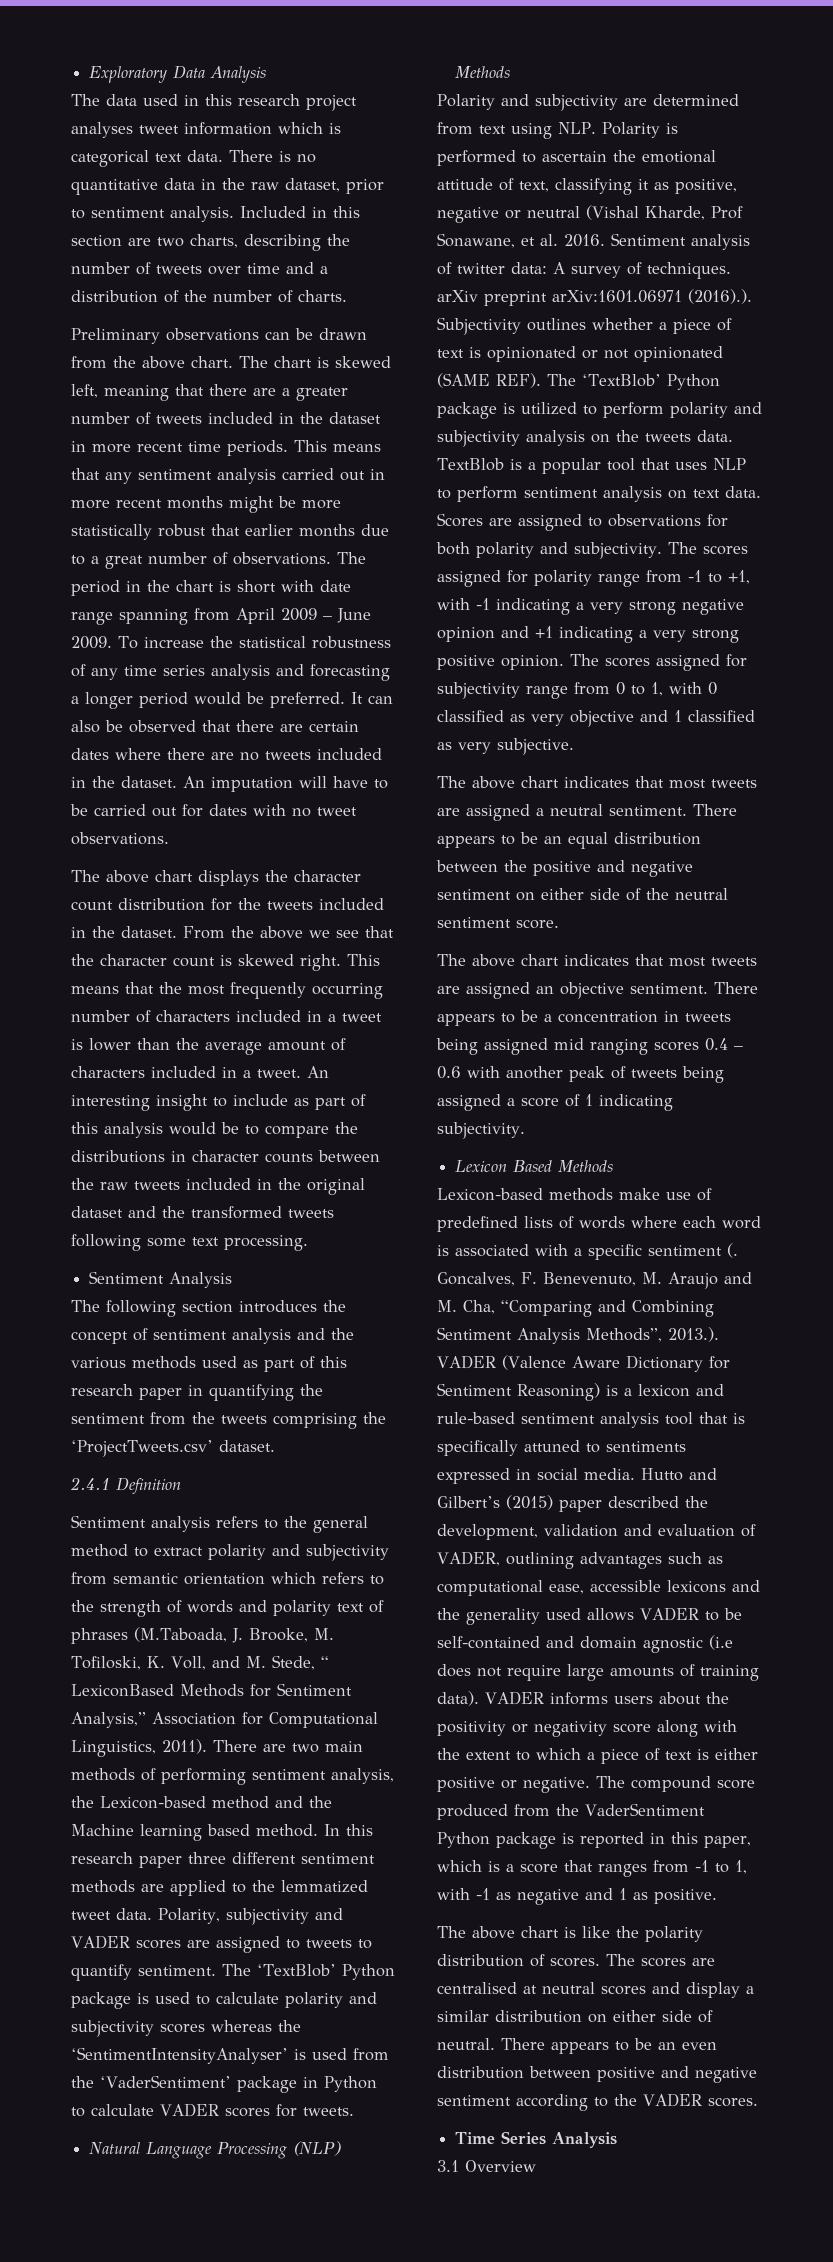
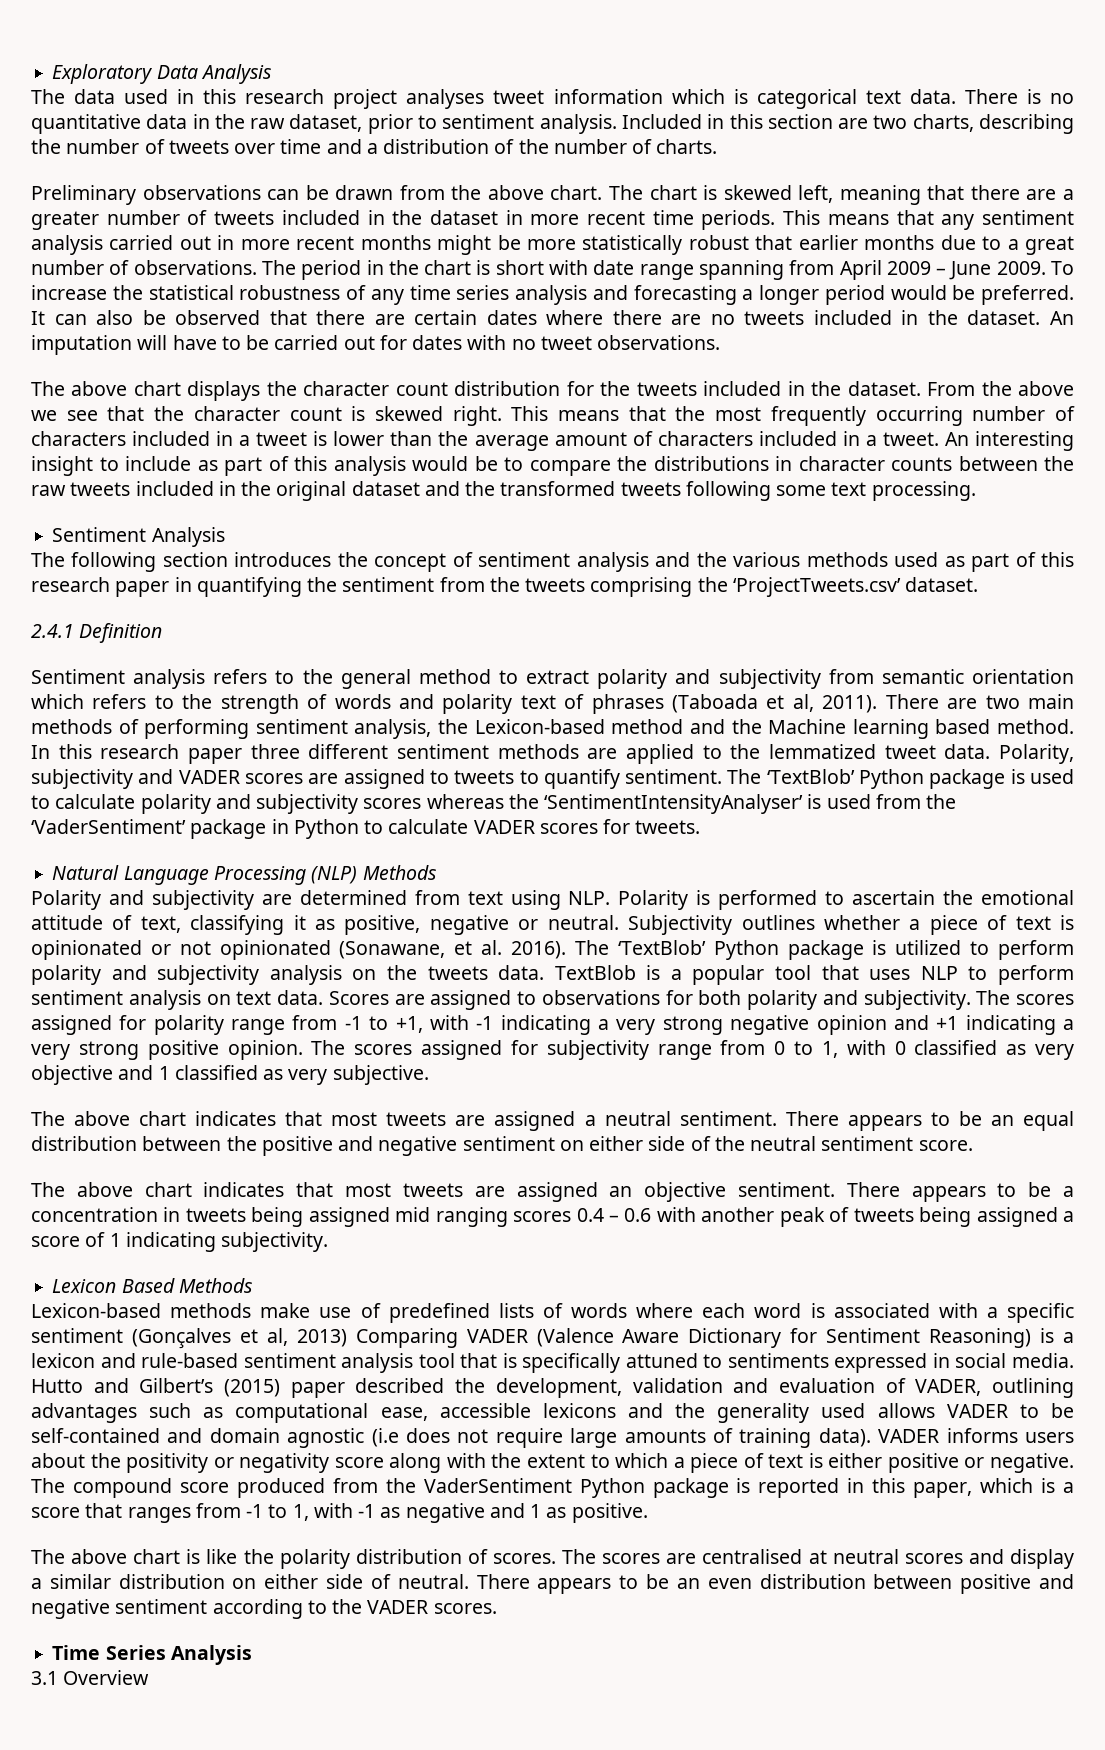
[134,1627,334,1643] [71,1655,329,1670] [71,1683,352,1697] [71,1712,378,1728] [71,1740,156,1757] (M.Taboada, J. Brooke, M. Tofiloski, K. Voll, and M. Stede, “ LexiconBased Methods for Sentiment Analysis,” Association for Computational Linguistics, -> [672,694,814,713] (Taboada et al,
[527,205,743,220] [437,233,750,250] [437,262,731,279] [437,289,752,306] neutral (Vishal Kharde, Prof Sonawane, et al. 2016. Sentiment analysis of twitter data: A survey of techniques. arXiv preprint arXiv:1601.06971 (2016).). -> [547,915,619,930] neutral.
[437,373,541,388] (SAME REF). -> [339,940,567,959] (Sonawane, et al. 2016).
[727,1243,738,1258] [437,1272,752,1289] [437,1300,714,1317] [437,1327,719,1344] (. Goncalves, F. Benevenuto, M. Araujo and M. Cha, “Comparing and Combining Sentiment Analysis Methods”, 2013.). -> [131,1328,458,1349] (Gonçalves et al, 2013) Comparing

